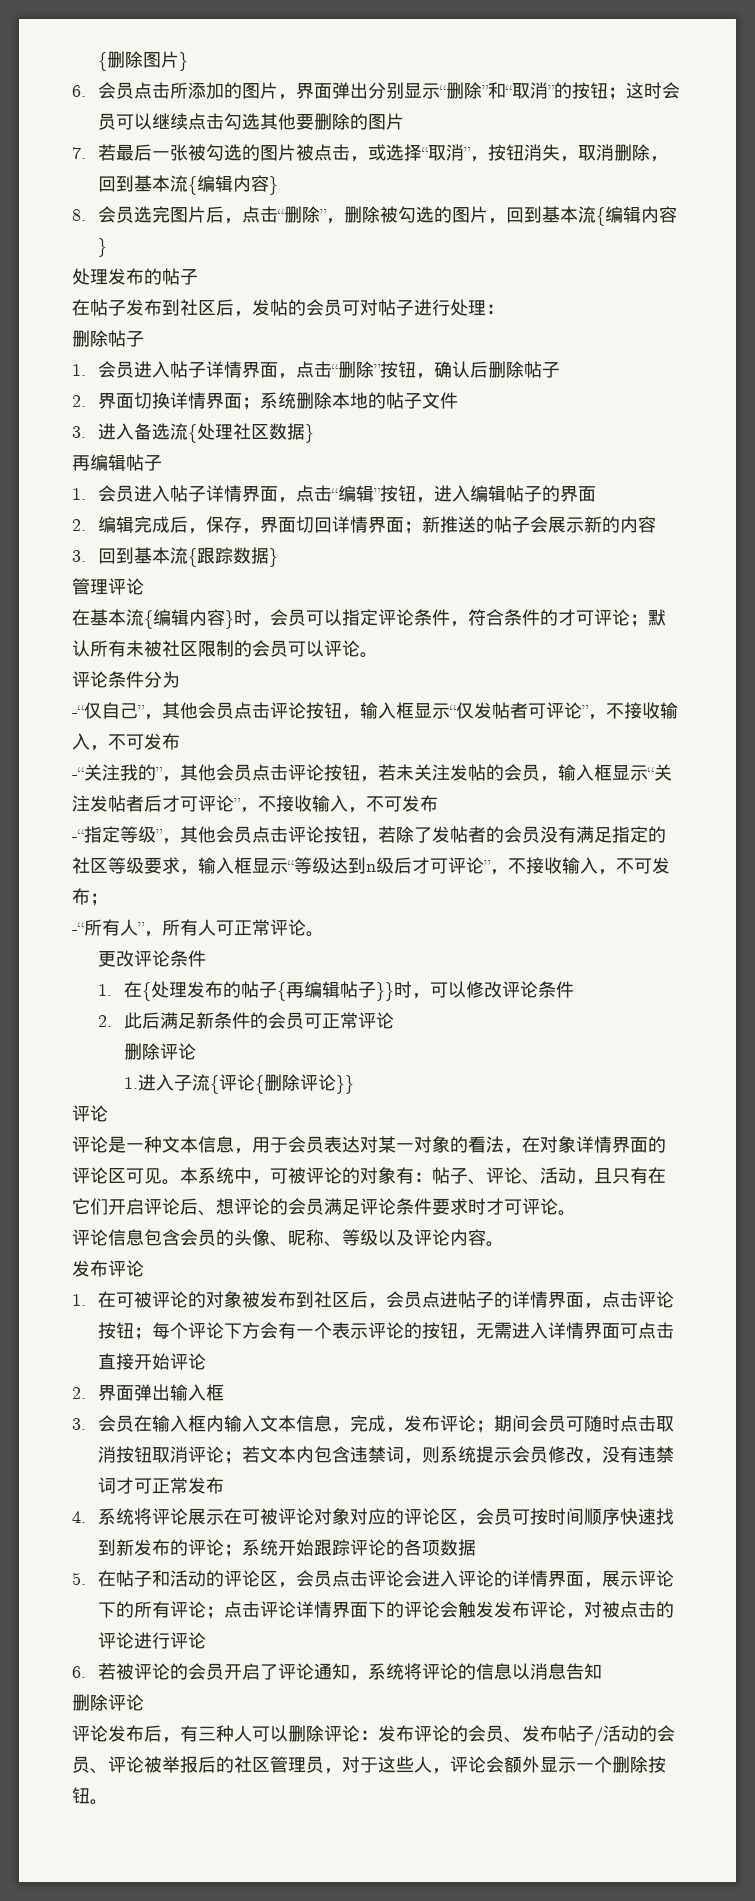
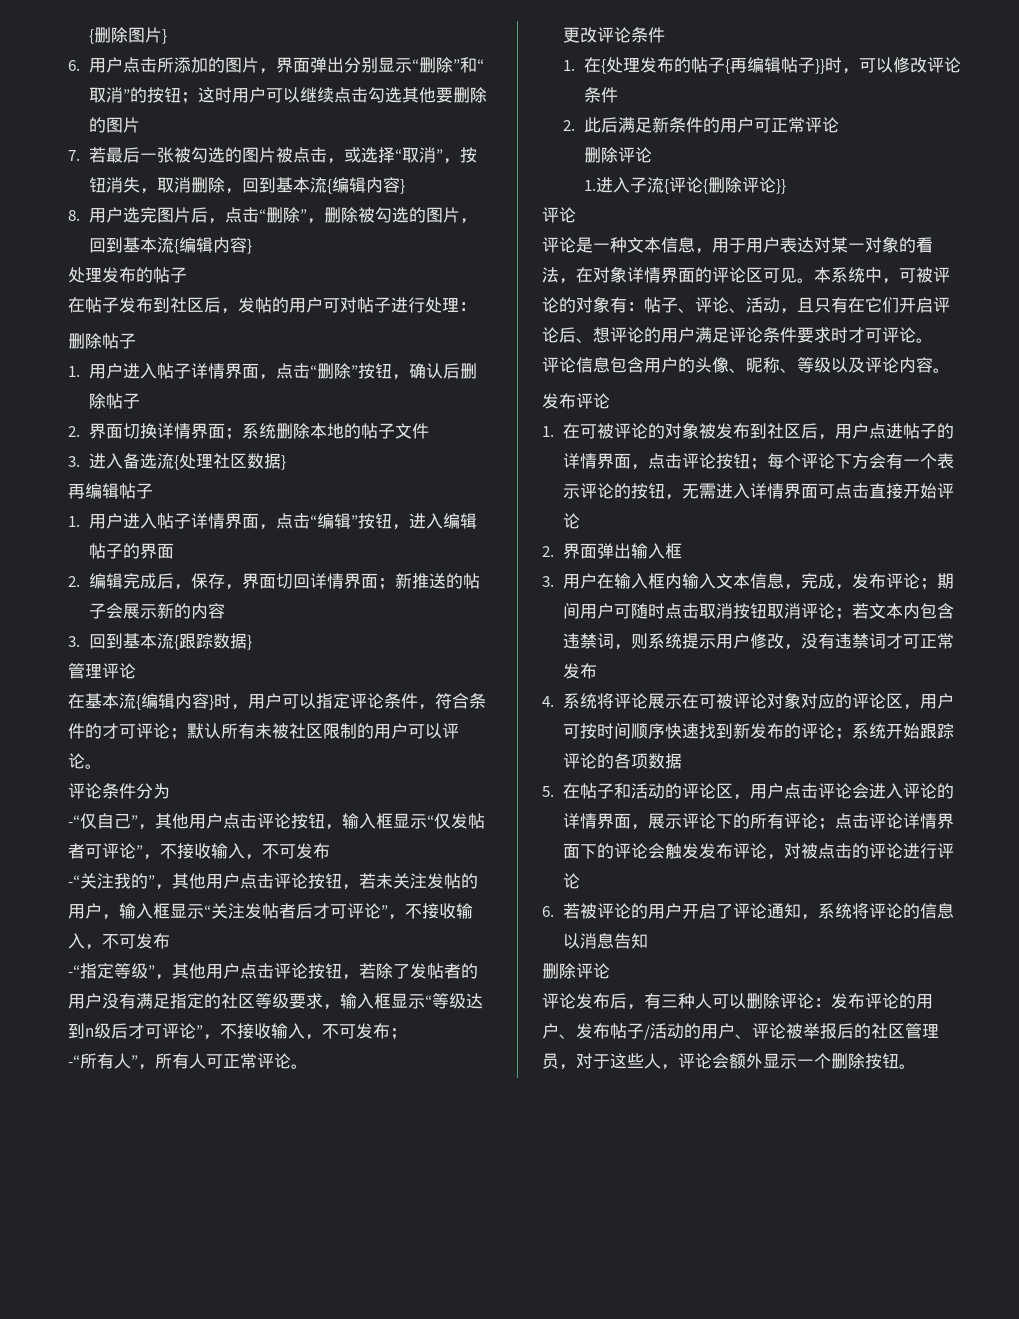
[98,82,135,99] 会员 -> [89,57,124,73] 用户
[662,82,681,99] [98,113,117,130] 会员 -> [232,87,267,103] 用户
[98,206,135,223] 会员 -> [89,207,124,223] 用户
[306,299,342,316] 会员 -> [289,297,323,313] 用户
[98,361,135,378] 会员 -> [89,363,124,379] 用户
[98,485,135,502] 会员 -> [89,513,124,529] 用户
[270,609,306,626] 会员 -> [248,693,282,709] 用户
[252,640,288,657] 会员 -> [374,723,408,739] 用户
[198,702,234,719] 会员 -> [189,813,223,829] 用户
[216,764,252,781] 会员 -> [206,873,240,889] 用户
[504,764,540,781] 会员 -> [68,903,102,919] 用户
[216,826,252,843] 会员 -> [206,963,240,979] 用户
[504,826,540,843] 会员 -> [68,993,102,1009] 用户
[268,1012,305,1029] 会员 -> [720,117,755,133] 用户
[288,1136,324,1153] 会员 -> [746,237,780,253] 用户
[288,1198,324,1215] 会员 -> [661,327,695,343] 用户
[180,1229,216,1246] 会员 -> [644,357,678,373] 用户
[386,1291,423,1308] 会员 -> [835,423,870,439] 用户
[98,1415,135,1432] 会员 -> [563,573,598,589] 用户
[530,1415,567,1432] 会员 -> [580,603,615,619] 用户
[512,1446,549,1463] 会员 -> [716,633,751,649] 用户
[476,1508,513,1525] 会员 -> [920,693,955,709] 用户
[296,1570,333,1587] 会员 -> [750,783,785,799] 用户
[188,1663,225,1680] 会员 -> [648,903,683,919] 用户
[468,1725,504,1742] 会员 -> [916,994,933,1009] [542,1023,559,1039] 用户
[657,1725,675,1742] [72,1756,90,1773] 会员 -> [701,1023,735,1039] 用户

